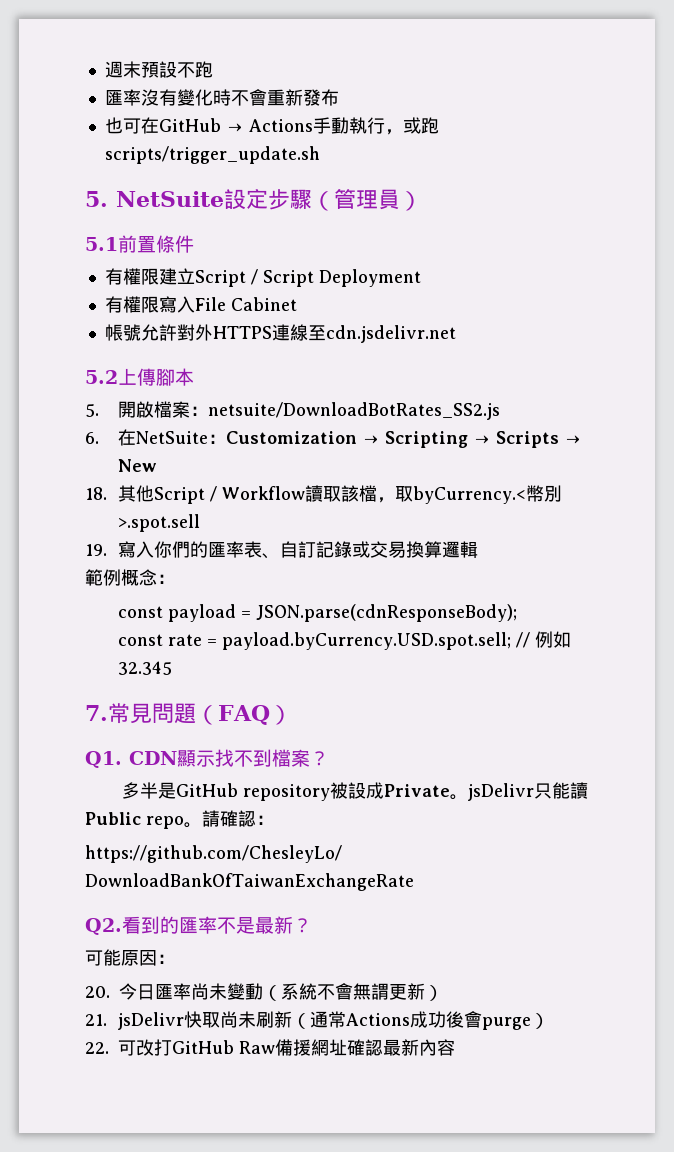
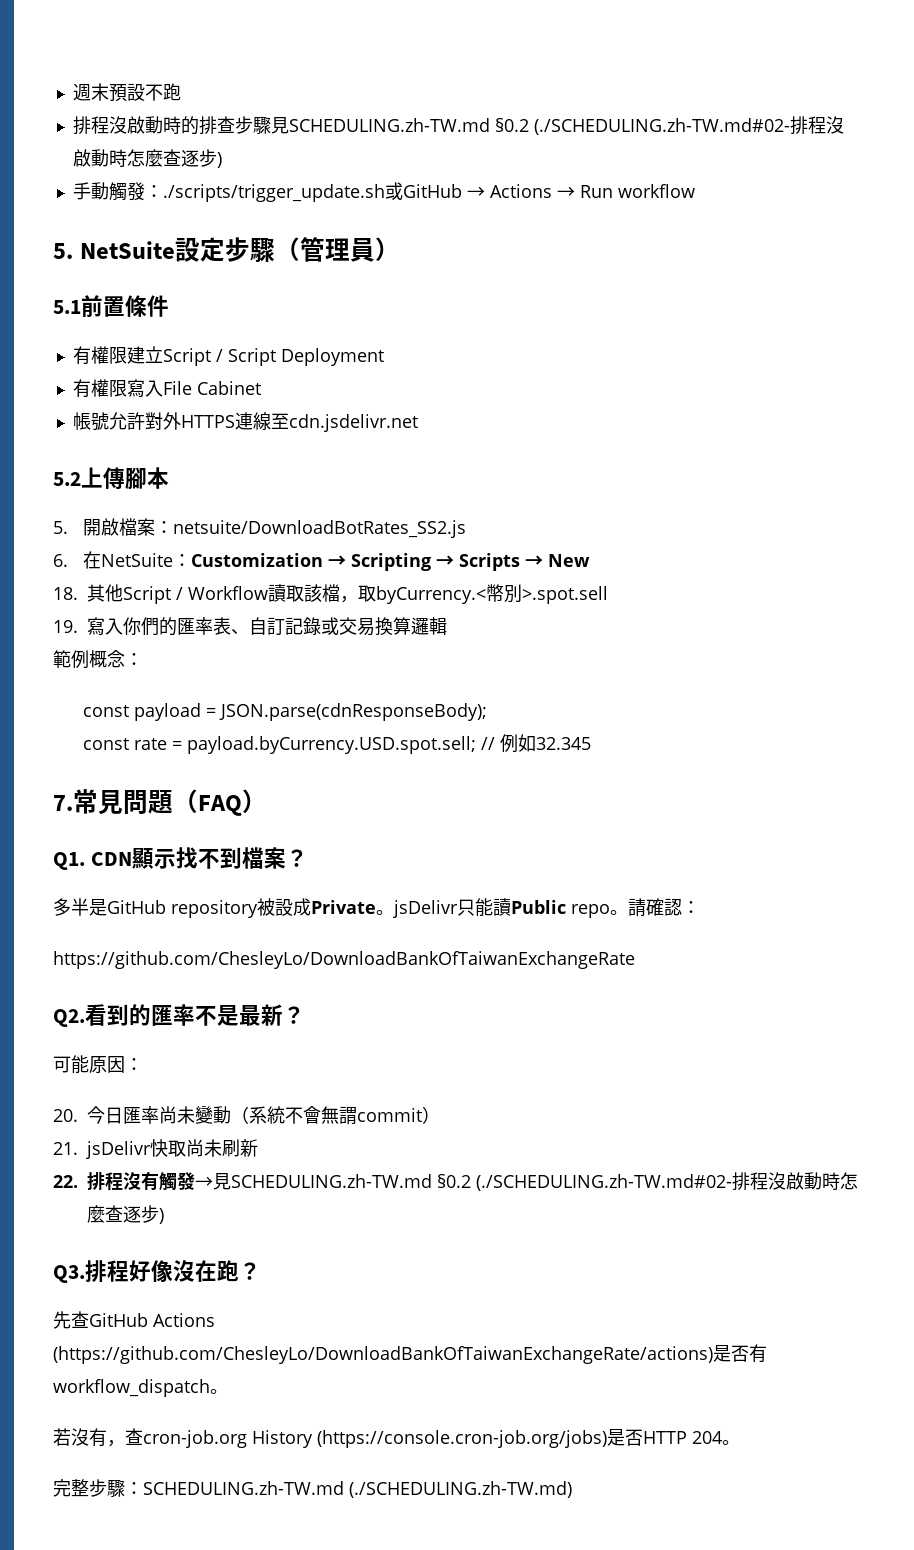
[104,89,339,106] [104,117,439,135] [104,146,320,164] 匯率沒有變化時不會重新發布 // 也可在GitHub → Actions手動執行，或跑scripts/trigger_update.sh -> [72,116,844,135] [72,149,222,168] [72,182,695,202] 排程沒啟動時的排查步驟見SCHEDULING.zh-TW.md §0.2 (./SCHEDULING.zh-TW.md#02-排程沒啟動時怎麼查逐步) // 手動觸發：./scripts/trigger_update.sh或GitHub → Actions → Run workflow
[389,983,425,1000] 更新 -> [357,1108,422,1122] commit
[291,1011,549,1030] [85,1039,455,1056] （通常Actions成功後會purge） // 22.可改打GitHub Raw備援網址確認最新內容 -> [53,1172,858,1191] [87,1205,164,1224] [53,1260,261,1283] [53,1311,215,1329] [53,1344,767,1364] [53,1379,228,1397] [53,1428,740,1448] [53,1479,572,1498] // 22.排程沒有觸發→見SCHEDULING.zh-TW.md §0.2 (./SCHEDULING.zh-TW.md#02-排程沒啟動時怎麼查逐步) // Q3.排程好像沒在跑？ // 先查GitHub Actions (https://github.com/ChesleyLo/DownloadBankOfTaiwanExchangeRate/actions)是否有workflow_dispatch。 // 若沒有，查cron-job.org History (https://console.cron-job.org/jobs)是否HTTP 204。 // 完整步驟：SCHEDULING.zh-TW.md (./SCHEDULING.zh-TW.md)

